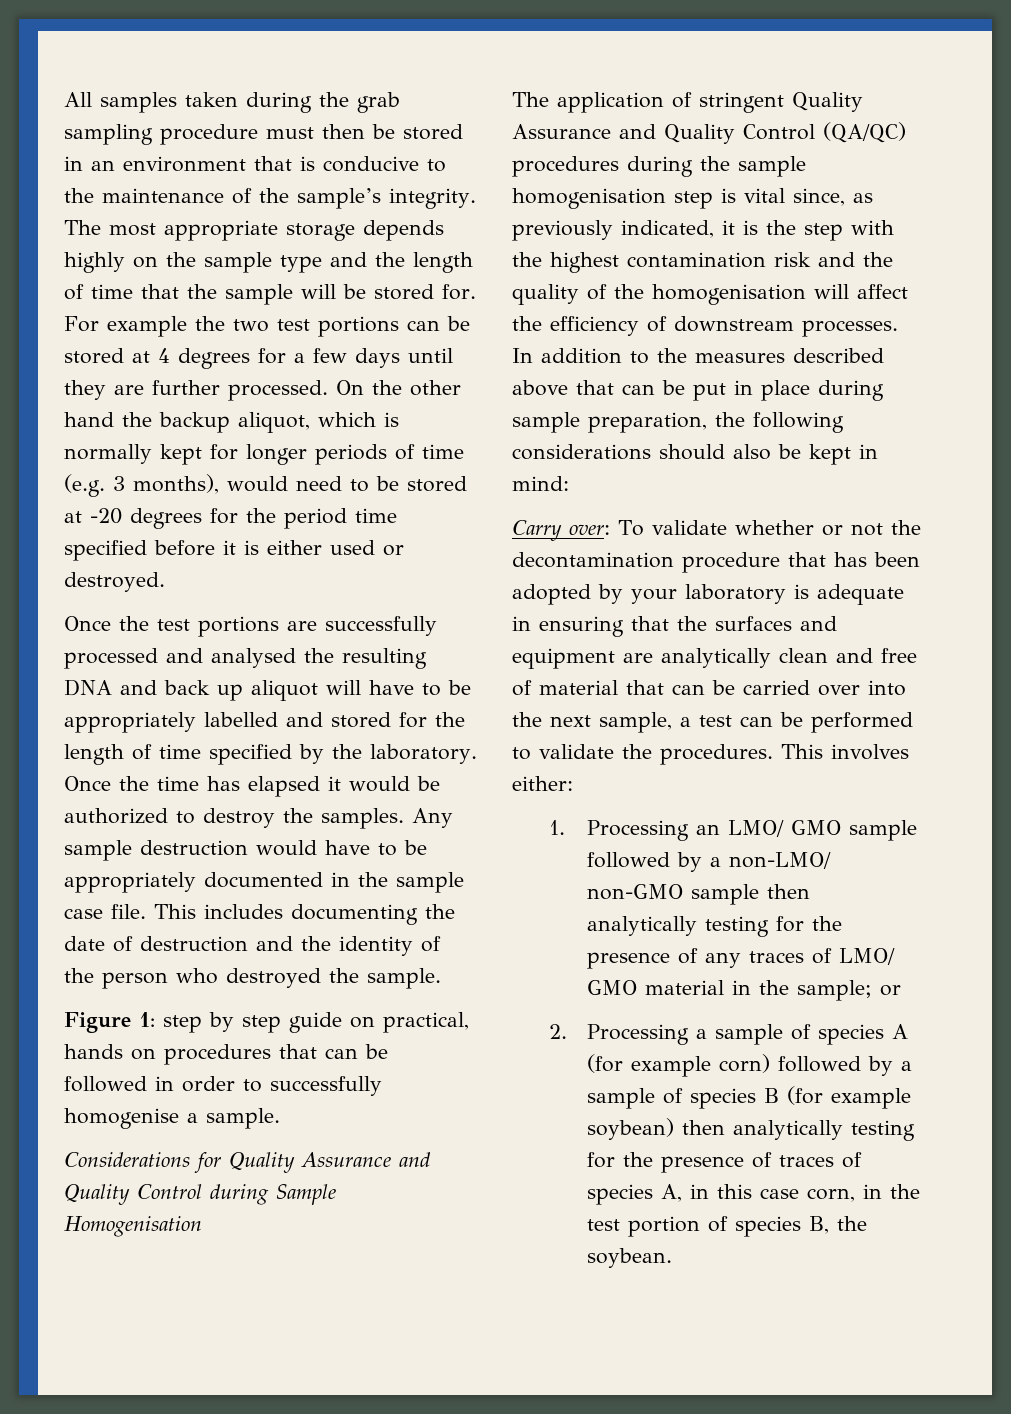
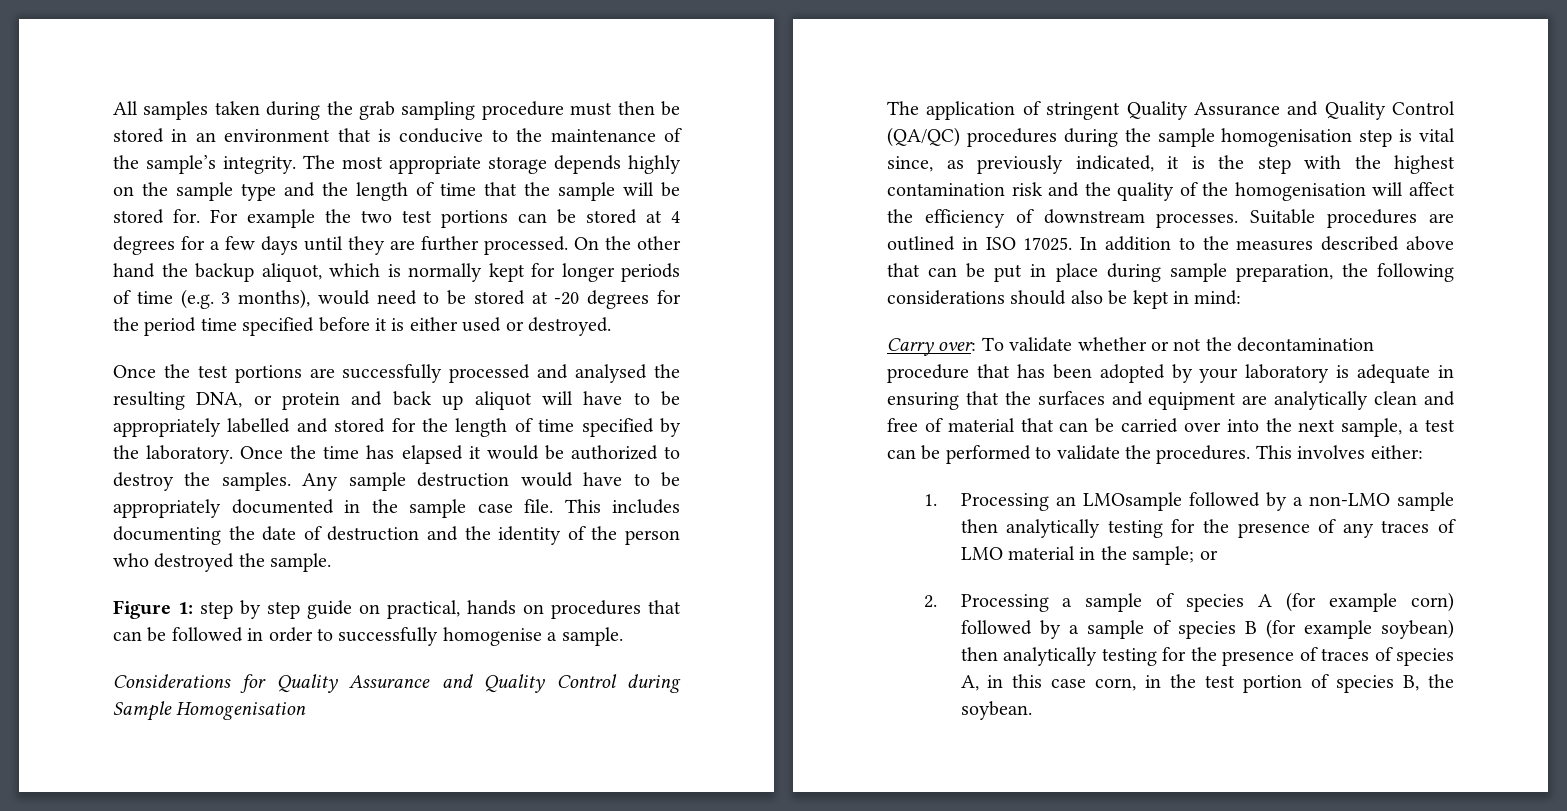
[64,679,112,696] DNA -> [196,392,341,410] DNA, or protein
(898, 328) none -> [1250,209,1454,228] [887,236,1073,251] Suitable procedures are outlined in ISO 17025.
[727,820,917,841] [586,852,831,872] [586,884,683,900] LMO/ GMO sample followed by a non-LMO/ non-GMO -> [1082,492,1390,511] LMOsample followed by a non-LMO
[838,948,895,965] [586,980,637,995] LMO/ GMO -> [960,547,1003,560] LMO

